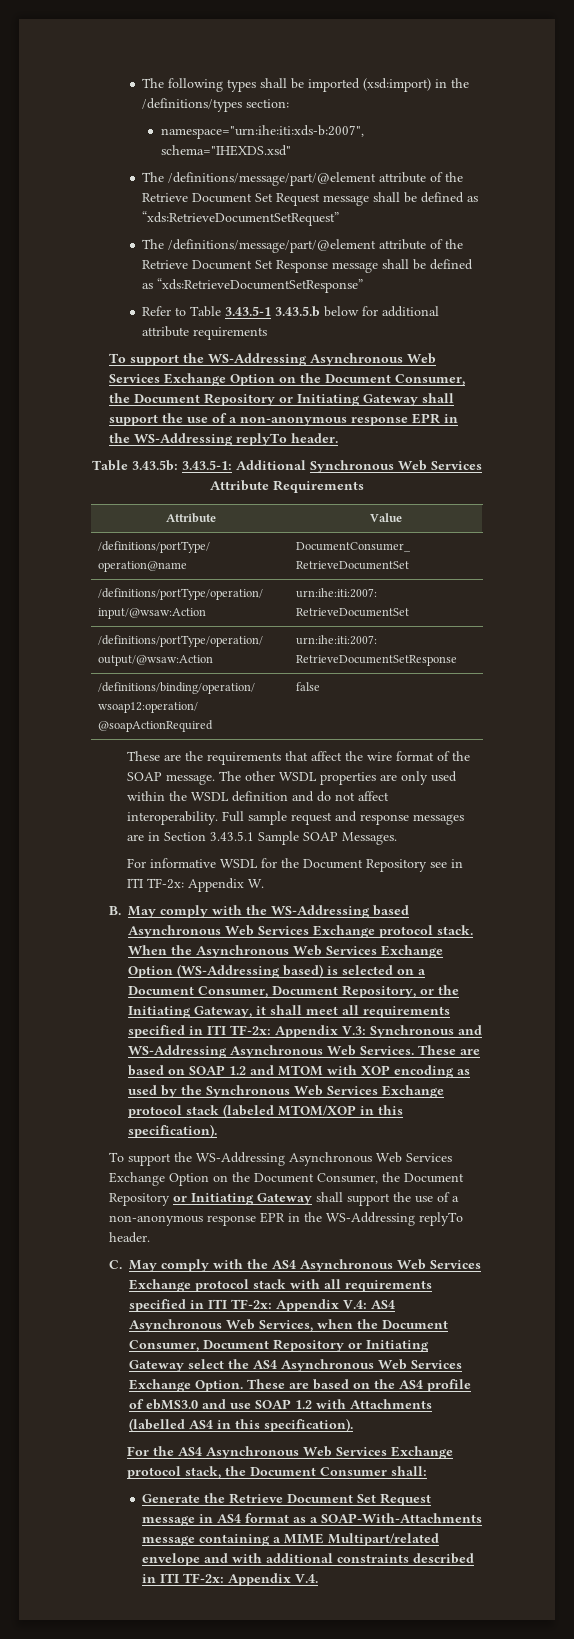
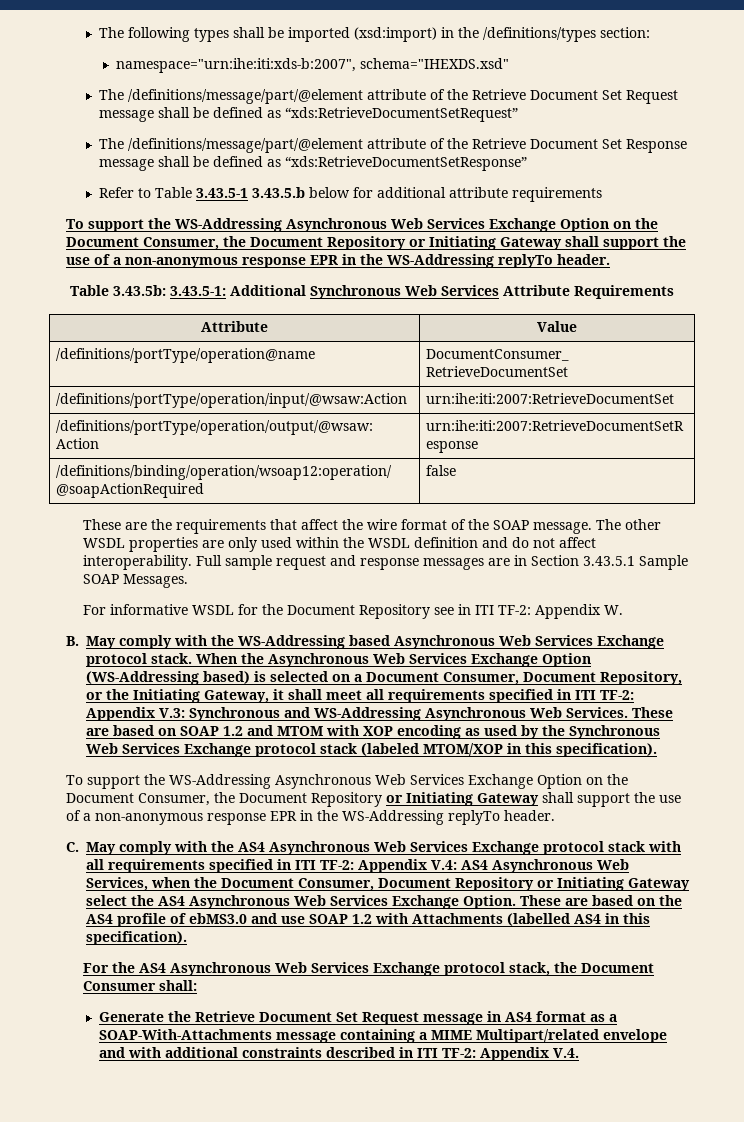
[147,878,185,889] TF-2x: -> [498,605,532,615] TF-2:
[230,1025,272,1035] TF-2x: -> [600,690,635,700] TF-2:
[231,1299,273,1309] TF-2x: -> [320,860,355,870] TF-2:
[183,1573,225,1583] TF-2x: -> [441,1048,476,1058] TF-2:

